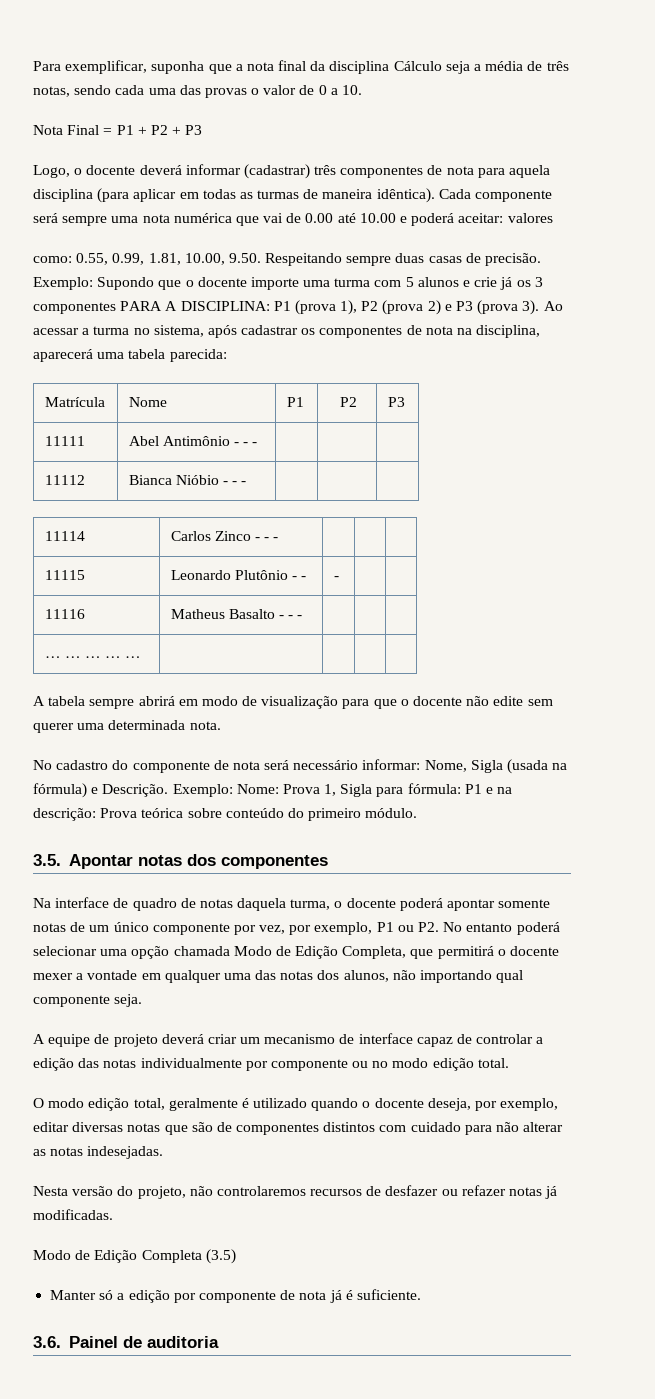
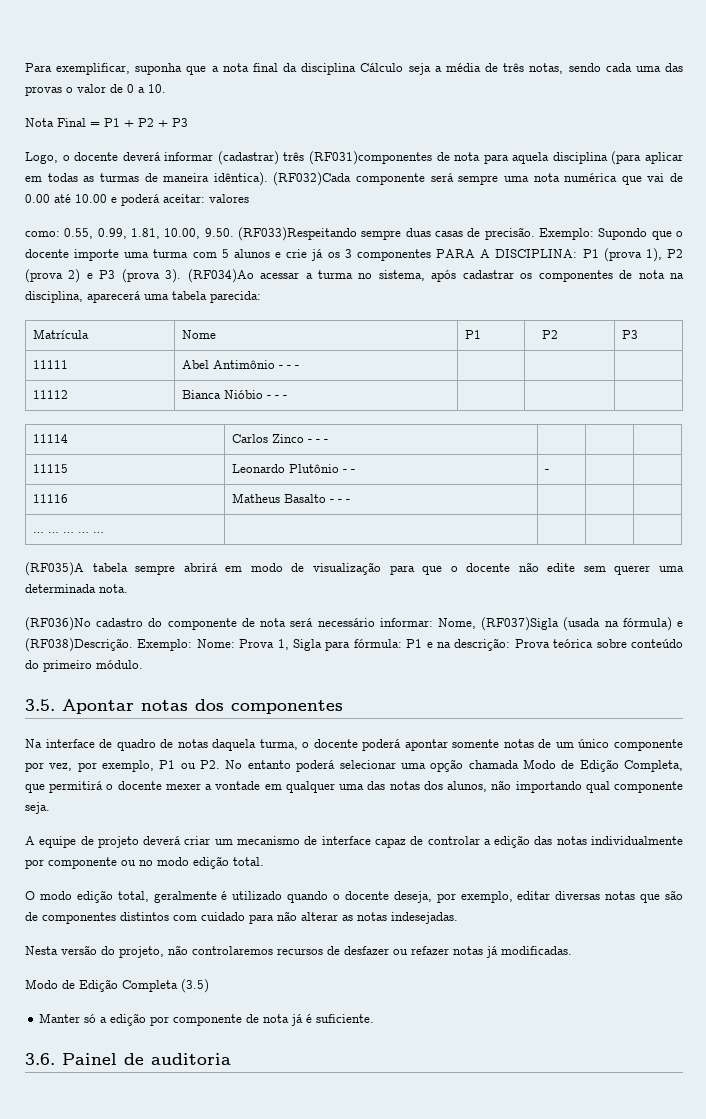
[340,166,424,178] componentes -> [309,151,432,165] (RF031)componentes
[438,189,471,199] Cada -> [273,172,352,186] (RF032)Cada
[265,253,343,266] Respeitando -> [238,227,357,241] (RF033)Respeitando
[543,301,563,311] Ao -> [187,269,254,283] (RF034)Ao
[33,696,45,706] A -> [25,562,84,576] (RF035)A
[33,760,52,770] No -> [25,617,91,631] (RF036)No
[470,760,503,773] Sigla -> [481,617,560,631] (RF037)Sigla
[102,784,169,797] Descrição. -> [25,638,133,652] (RF038)Descrição.

